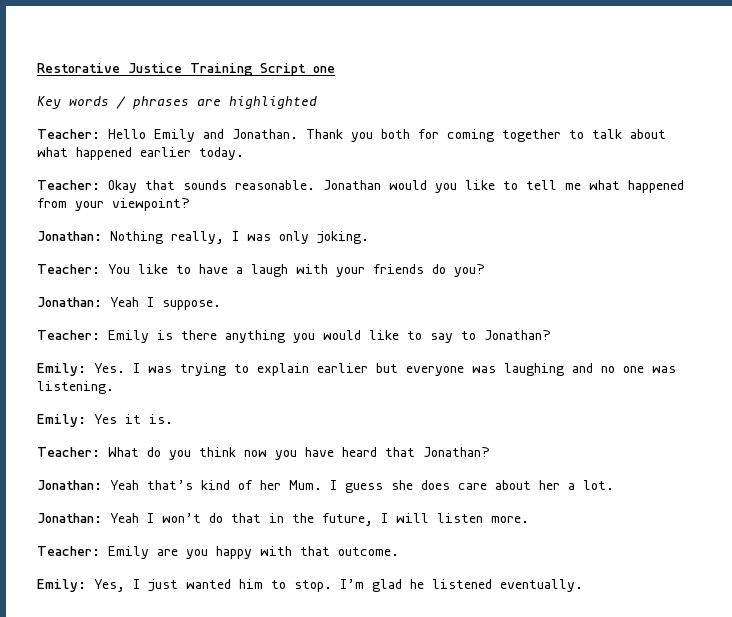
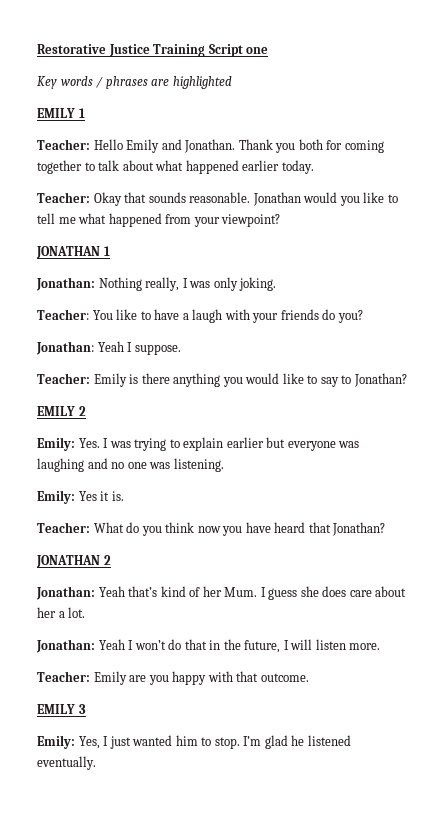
(317, 102) none -> [37,108,85,118] // EMILY 1
(190, 204) none -> [36,246,110,259] // JONATHAN 1
(551, 335) none -> [37,406,86,416] // EMILY 2
(490, 452) none -> [36,555,111,568] // JONATHAN 2
(399, 551) none -> [37,704,86,714] // EMILY 3

